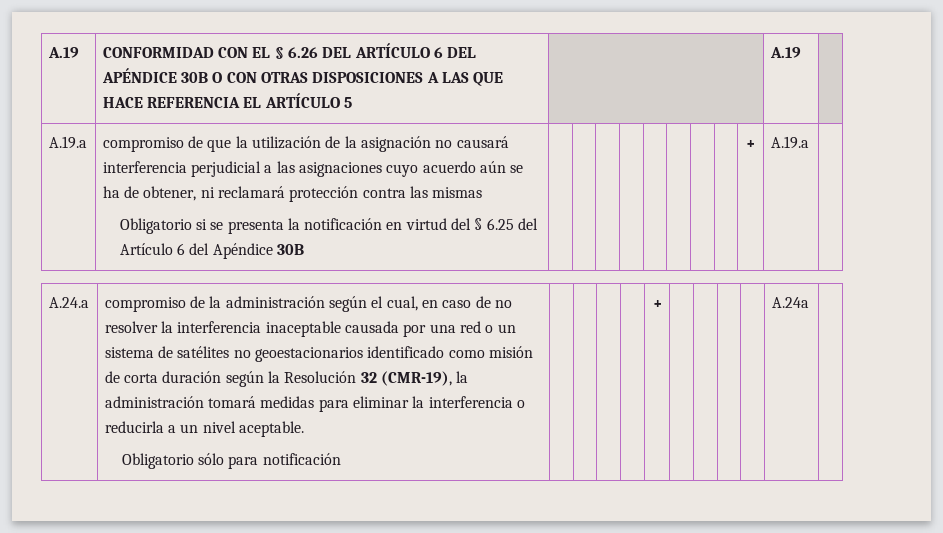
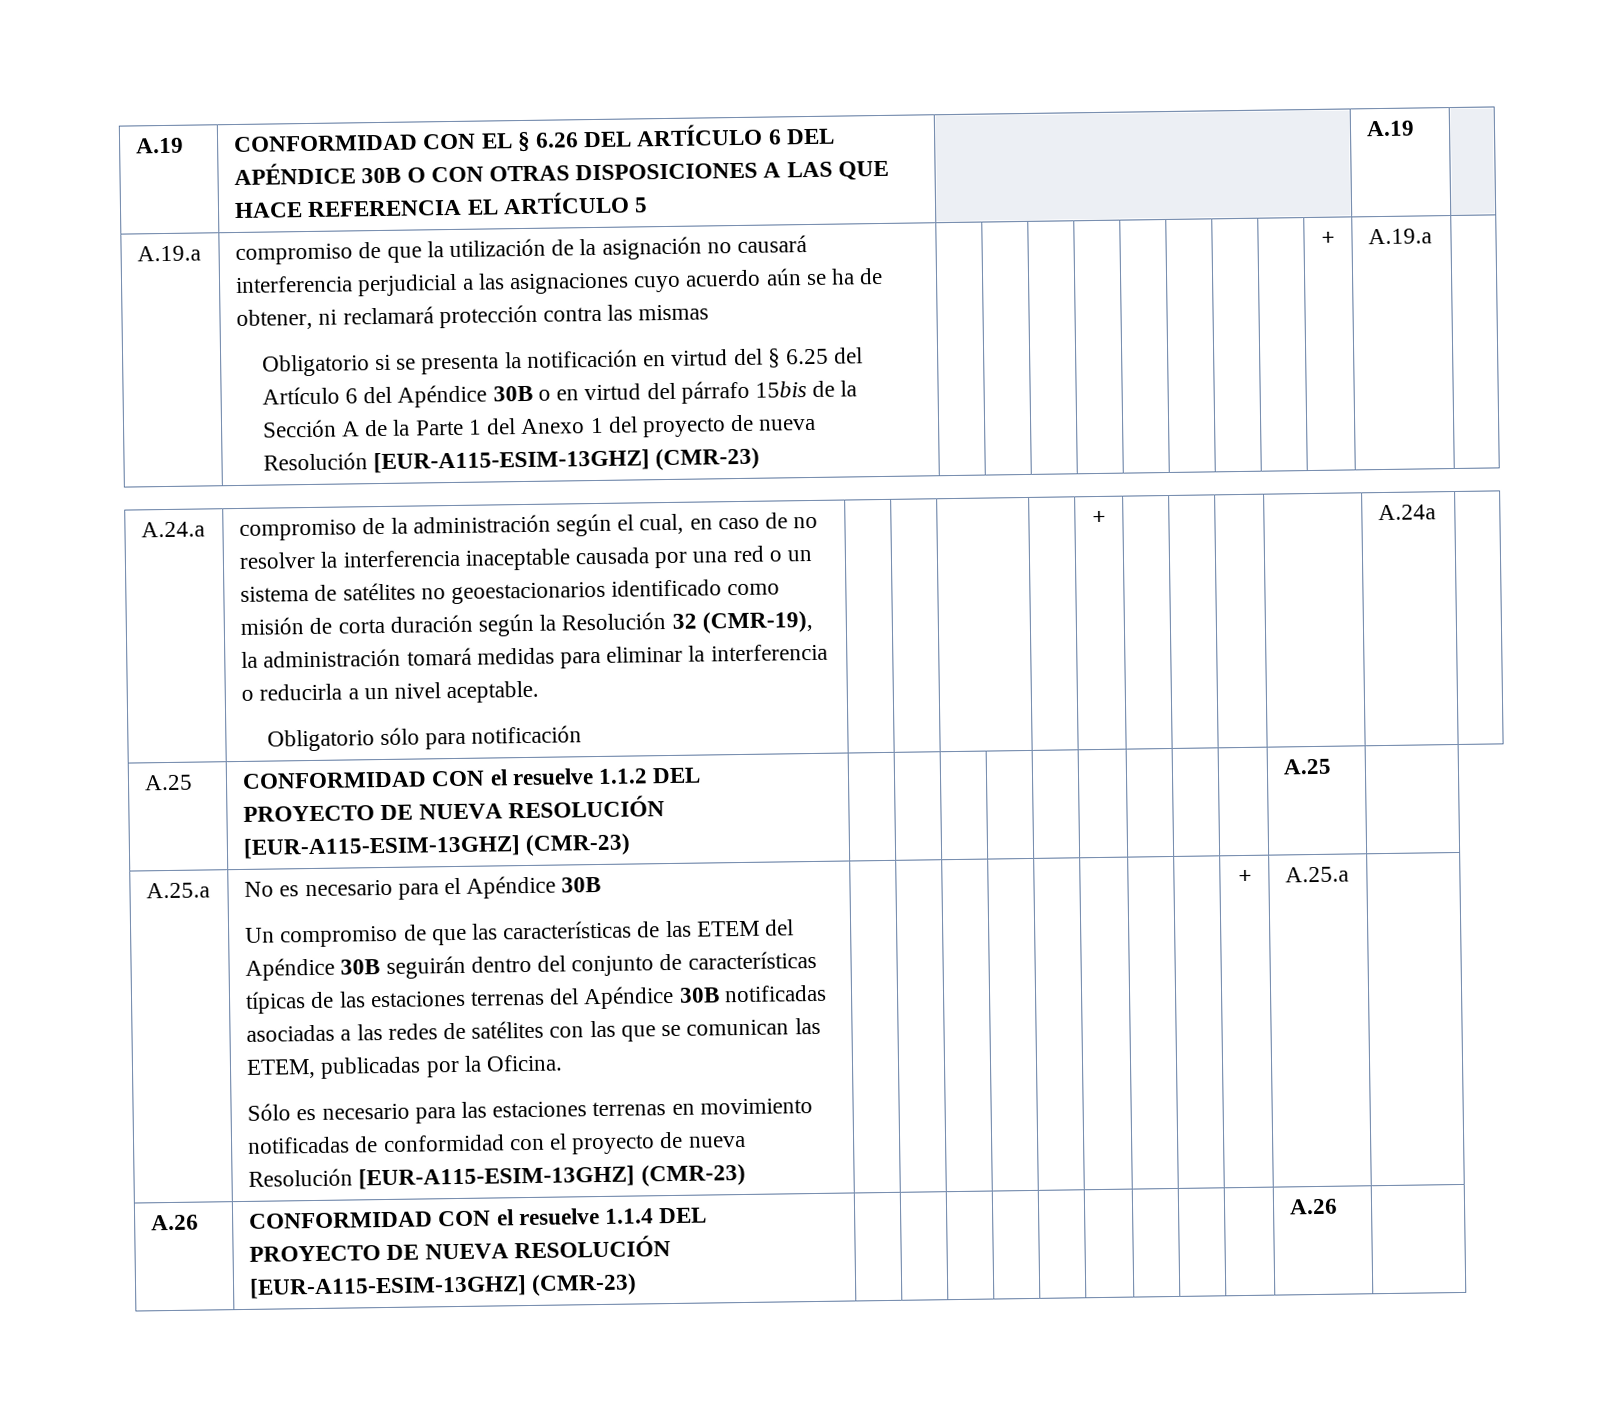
(304, 249) none -> [537,380,858,404] [261,414,817,438] [262,447,761,474] o en virtud del párrafo 15bis de la Sección A de la Parte 1 del Anexo 1 del proyecto de nueva Resolución [EUR-A115-ESIM-13GHZ] (CMR-23)
(809, 302) none -> [144,774,194,791] [242,767,702,789] [243,795,665,822] [243,833,632,859] [1283,758,1332,775] [146,882,211,899] [244,875,602,900] [245,919,795,948] [245,950,817,981] [245,984,827,1014] [246,1017,821,1042] [246,1054,564,1079] [247,1098,813,1124] [247,1131,746,1155] [248,1163,746,1190] [1237,869,1252,884] [1285,866,1350,883] [151,1214,200,1231] [249,1207,708,1229] [249,1235,671,1262] [249,1273,638,1299] [1289,1198,1339,1215] // A.25 | CONFORMIDAD CON el resuelve 1.1.2 DEL PROYECTO DE NUEVA RESOLUCIÓN [EUR-A115-ESIM-13GHZ] (CMR-23) | | | | | | | | | | A.25 | // A.25.a | No es necesario para el Apéndice 30B // Un compromiso de que las características de las ETEM del Apéndice 30B seguirán dentro del conjunto de características típicas de las estaciones terrenas del Apéndice 30B notificadas asociadas a las redes de satélites con las que se comunican las ETEM, publicadas por la Oficina. // Sólo es necesario para las estaciones terrenas en movimiento notificadas de conformidad con el proyecto de nueva Resolución [EUR-A115-ESIM-13GHZ] (CMR-23) | | | | | | | | | + | A.25.a | // A.26 | CONFORMIDAD CON el resuelve 1.1.4 DEL PROYECTO DE NUEVA RESOLUCIÓN [EUR-A115-ESIM-13GHZ] (CMR-23) | | | | | | | | | | A.26 |

